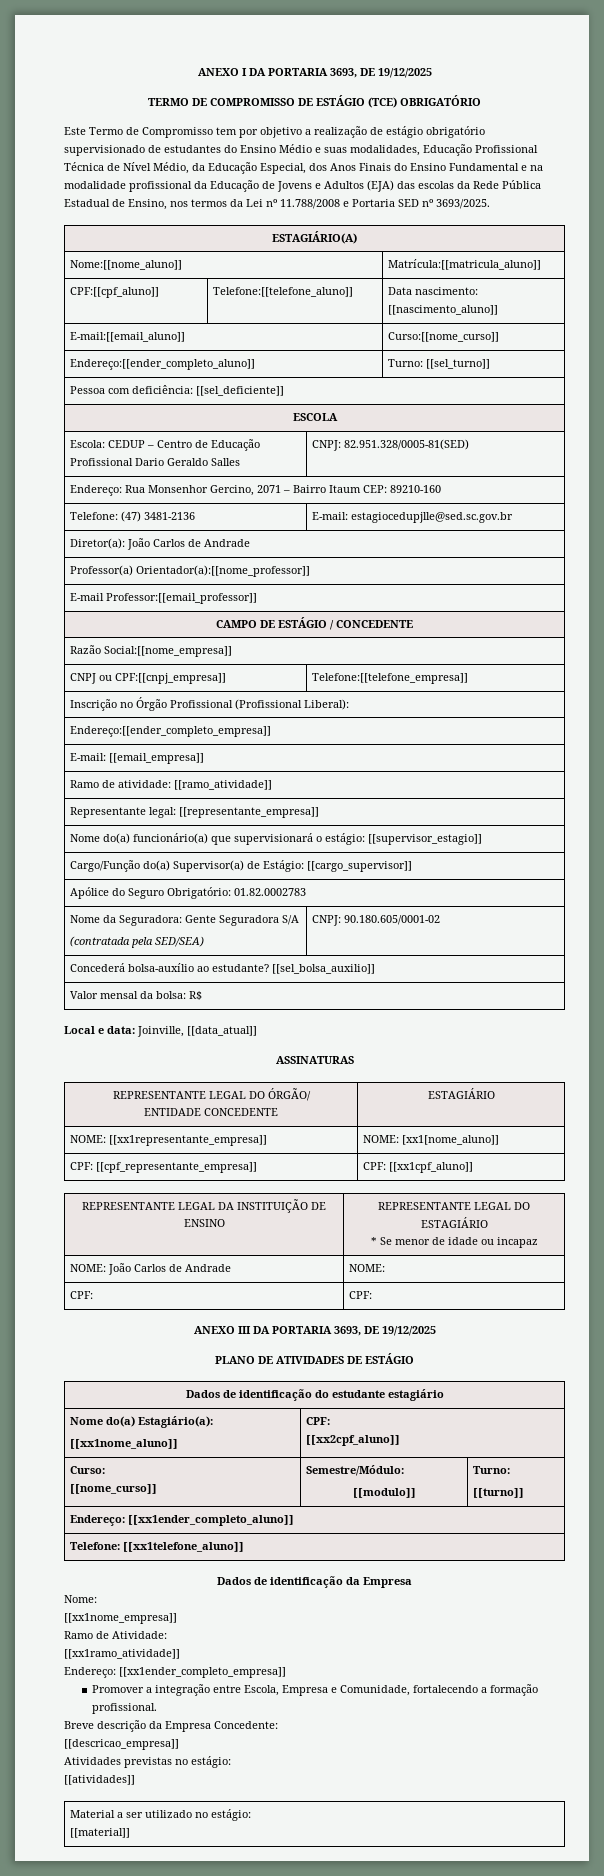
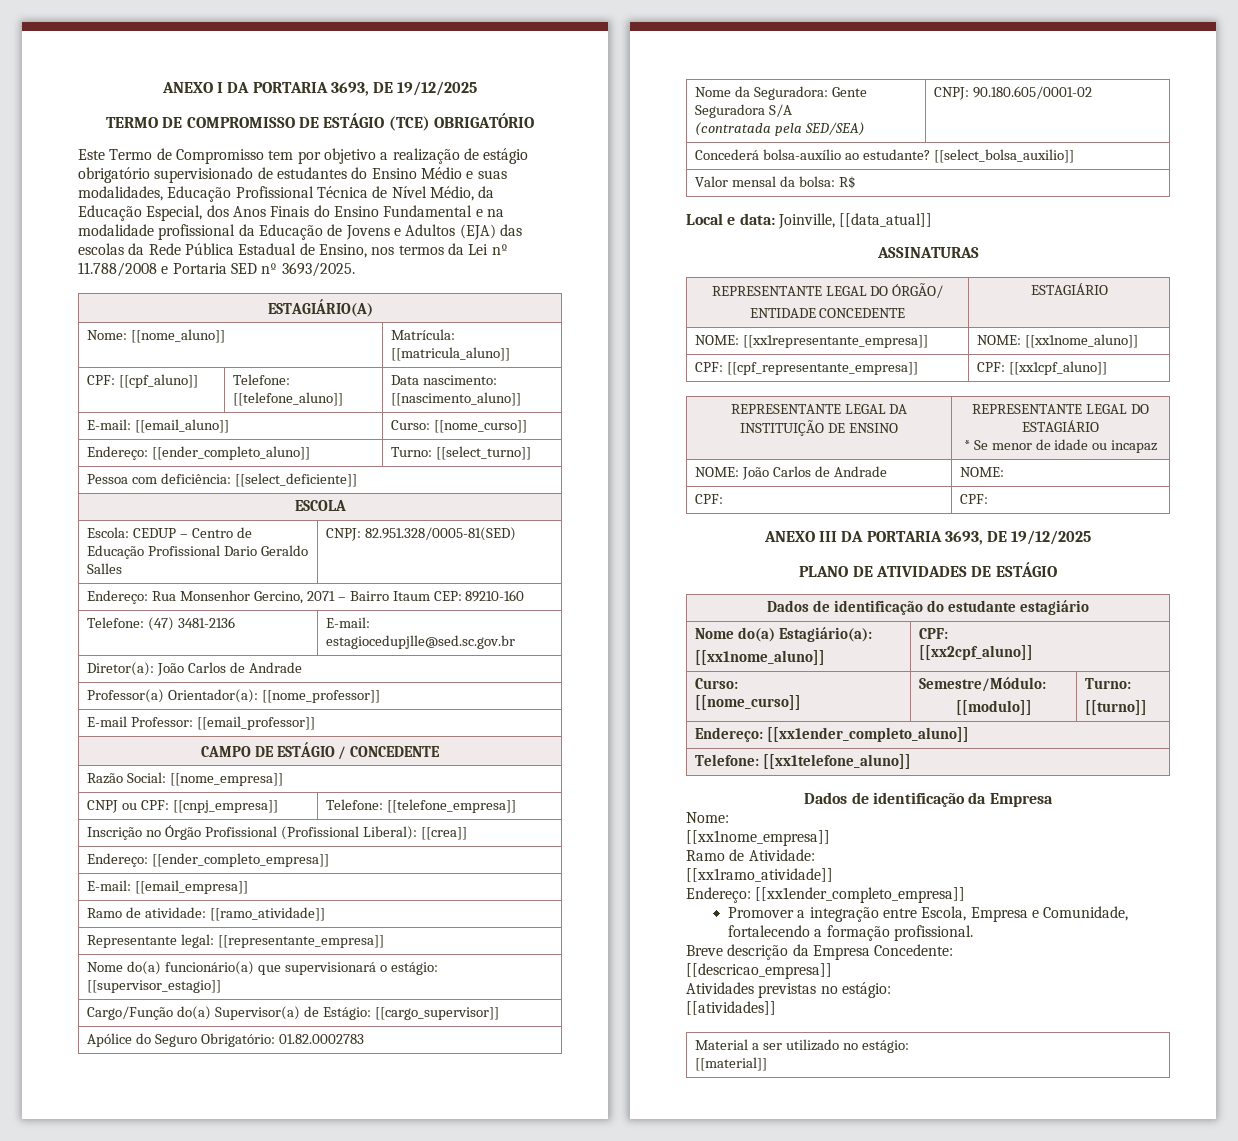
[70,260,183,270] [388,259,542,270] [70,287,160,298] [213,287,354,297] [388,287,479,295] [388,305,499,315] [70,332,186,342] [388,332,500,342] [70,359,256,370] [388,359,491,369] Nome:[[nome_aluno]] | Matrícula:[[matricula_aluno]] // CPF:[[cpf_aluno]] | Telefone:[[telefone_aluno]] | Data nascimento: [[nascimento_aluno]] // E-mail:[[email_aluno]] | Curso:[[nome_curso]] // Endereço:[[ender_completo_aluno]] | Turno: [[sel_turno]] -> [87,329,226,343] [391,329,456,340] [391,347,511,361] [87,374,199,388] [233,374,291,385] [233,392,344,406] [391,375,498,385] [391,392,522,406] [87,419,230,433] [391,420,528,433] [87,446,311,460] [391,446,532,460] Nome: [[nome_aluno]] | Matrícula: [[matricula_aluno]] // CPF: [[cpf_aluno]] | Telefone: [[telefone_aluno]] | Data nascimento: [[nascimento_aluno]] // E-mail: [[email_aluno]] | Curso: [[nome_curso]] // Endereço: [[ender_completo_aluno]] | Turno: [[select_turno]]
[196,386,285,396] [[sel_deficiente]] -> [234,473,357,487] [[select_deficiente]]
[136,565,311,577] Orientador(a):[[nome_professor]] -> [168,689,381,703] Orientador(a): [[nome_professor]]
[106,593,258,604] Professor:[[email_professor]] -> [131,716,316,730] Professor: [[email_professor]]
[104,646,233,657] Social:[[nome_empresa]] -> [127,772,284,786] Social: [[nome_empresa]]
[115,673,227,684] [312,673,469,684] CPF:[[cnpj_empresa]] | Telefone:[[telefone_empresa]] -> [141,800,278,813] [326,799,517,813] CPF: [[cnpj_empresa]] | Telefone: [[telefone_empresa]]
[70,726,272,737] // Endereço:[[ender_completo_empresa]] -> [420,827,467,840] [87,853,330,867] [[crea]] // Endereço: [[ender_completo_empresa]]
[272,964,376,974] [[sel_bolsa_auxilio]] -> [933,149,1074,163] [[select_bolsa_auxilio]]
[402,1135,500,1145] [xx1[nome_aluno]] -> [1025,334,1139,348] [[xx1nome_aluno]]

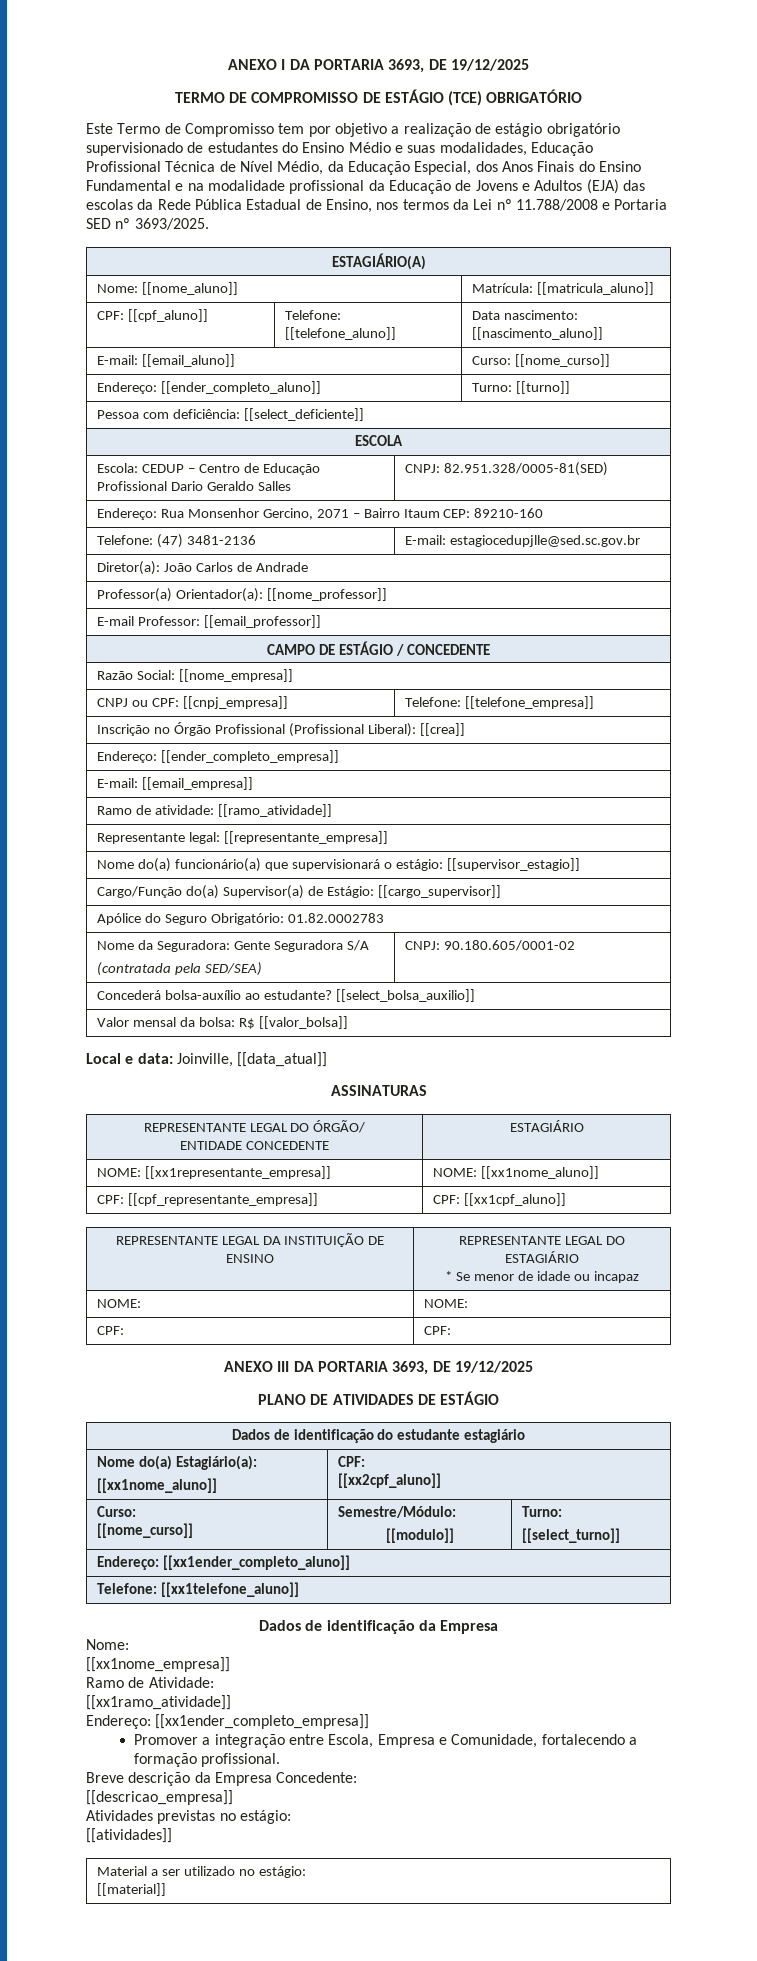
[436,446,532,460] [[select_turno]] -> [516,381,571,394] [[turno]]
(856, 182) none -> [258,1016,348,1029] [[valor_bolsa]]
[742,466,887,480] João Carlos de Andrade -> (142, 1303) none
[1085,700,1148,715] [[turno]] -> [522,1528,621,1543] [[select_turno]]

